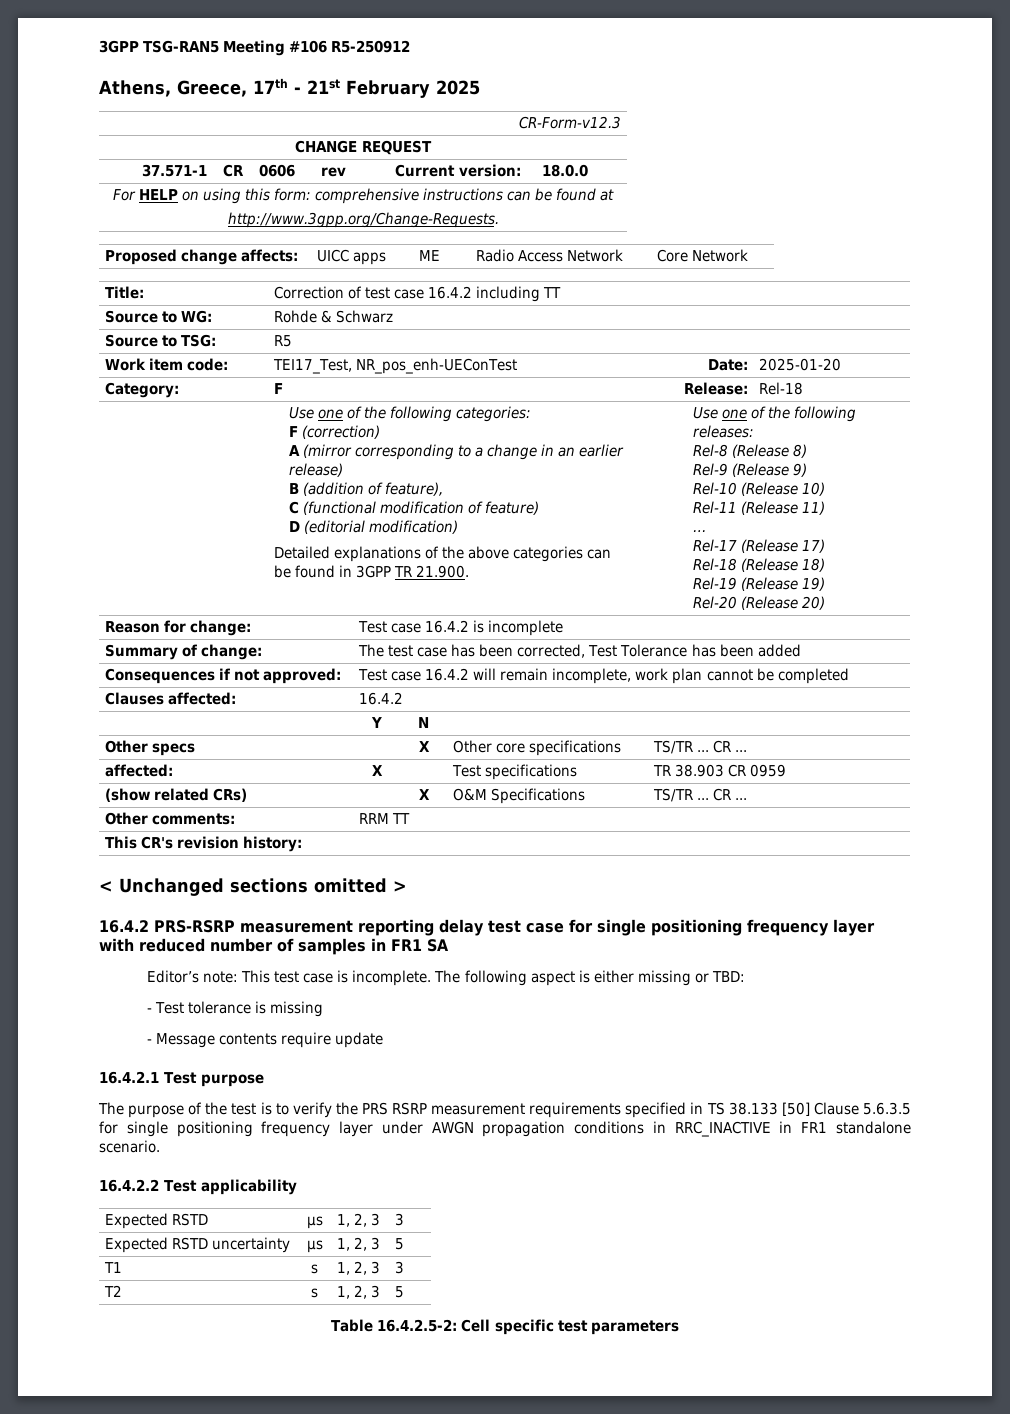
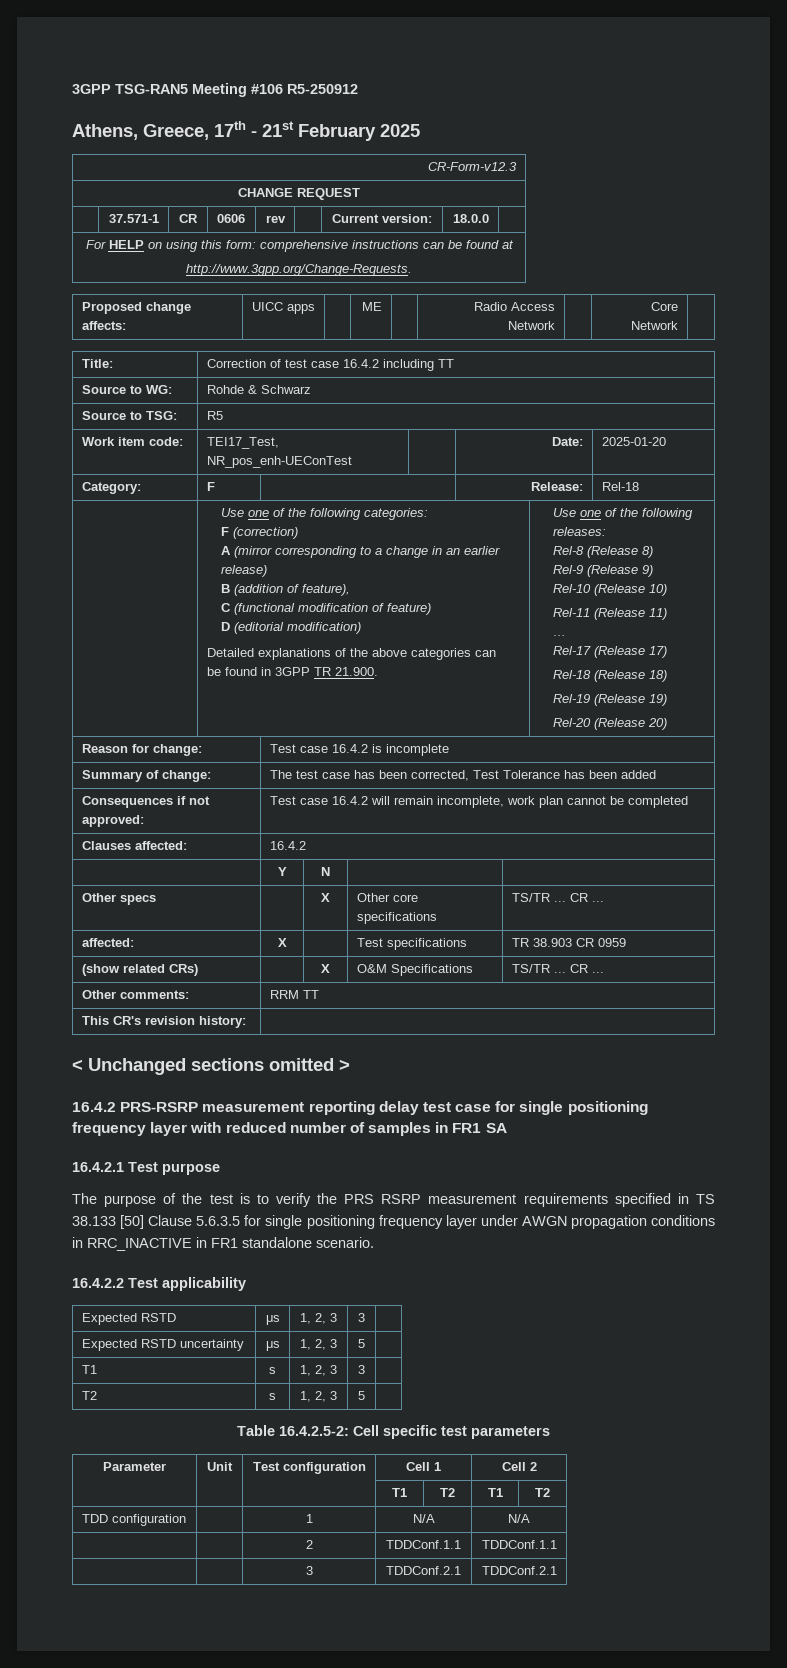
[147,970,745,986] [147,1001,324,1017] [147,1032,384,1048] // Editor’s note: This test case is incomplete. The following aspect is either missing or TBD: // - Test tolerance is missing // - Message contents require update -> (507, 1128) none
(679, 1327) none -> [103,1462,166,1471] [207,1462,233,1471] [252,1462,366,1474] [406,1462,441,1471] [501,1462,537,1471] [392,1488,407,1497] [440,1488,455,1497] [487,1488,503,1497] [535,1488,550,1497] [81,1514,186,1526] [305,1514,313,1523] [412,1514,435,1523] [508,1514,530,1523] [305,1540,313,1549] [386,1540,461,1549] [481,1540,557,1549] [305,1566,313,1575] [386,1566,461,1575] [481,1566,557,1575] // Parameter | Unit | Test configuration | Cell 1 | Cell 2 // | | | T1 | T2 | T1 | T2 // TDD configuration | | 1 | N/A | N/A // | | 2 | TDDConf.1.1 | TDDConf.1.1 // | | 3 | TDDConf.2.1 | TDDConf.2.1

